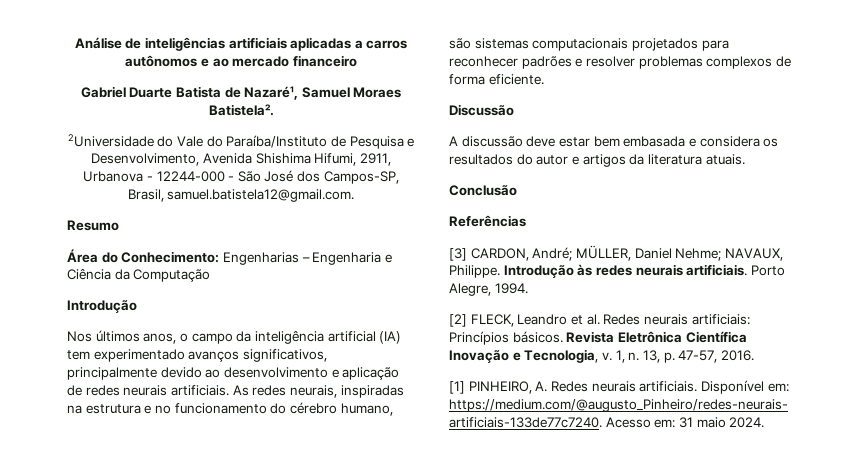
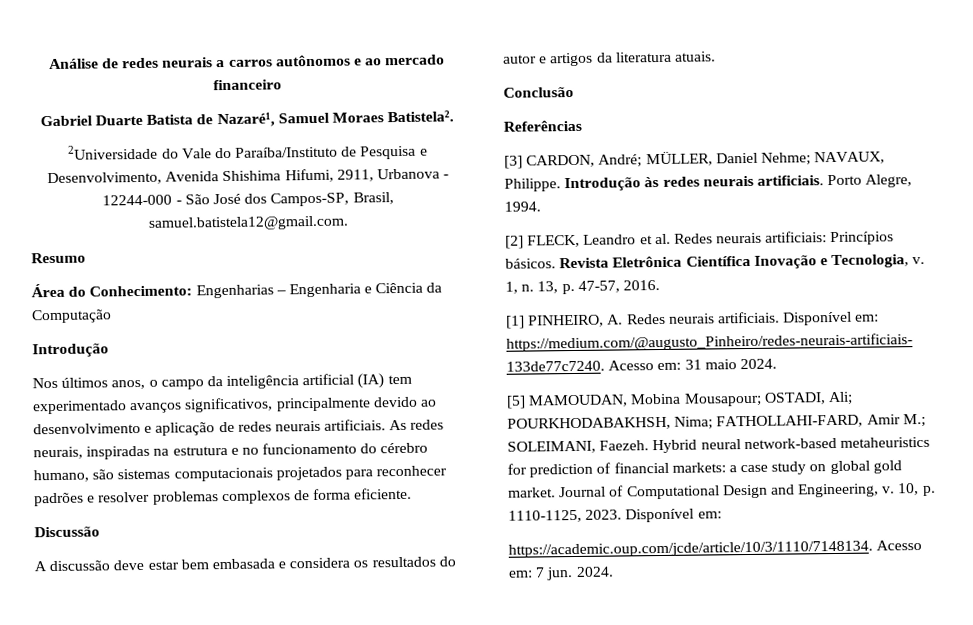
[144,37,352,51] inteligências artificiais aplicadas -> [122,57,214,69] redes neurais
(765, 422) none -> [506,391,853,409] [507,413,926,431] [507,436,930,454] [507,460,902,478] [508,483,936,500] [508,508,722,523] [508,539,923,558] [508,566,614,581] // [5] MAMOUDAN, Mobina Mousapour; OSTADI, Ali; POURKHODABAKHSH, Nima; FATHOLLAHI-FARD, Amir M.; SOLEIMANI, Faezeh. Hybrid neural network-based metaheuristics for prediction of financial markets: a case study on global gold market. Journal of Computational Design and Engineering, v. 10, p. 1110-1125, 2023. Disponível em: // https://academic.oup.com/jcde/article/10/3/1110/7148134. Acesso em: 7 jun. 2024.

